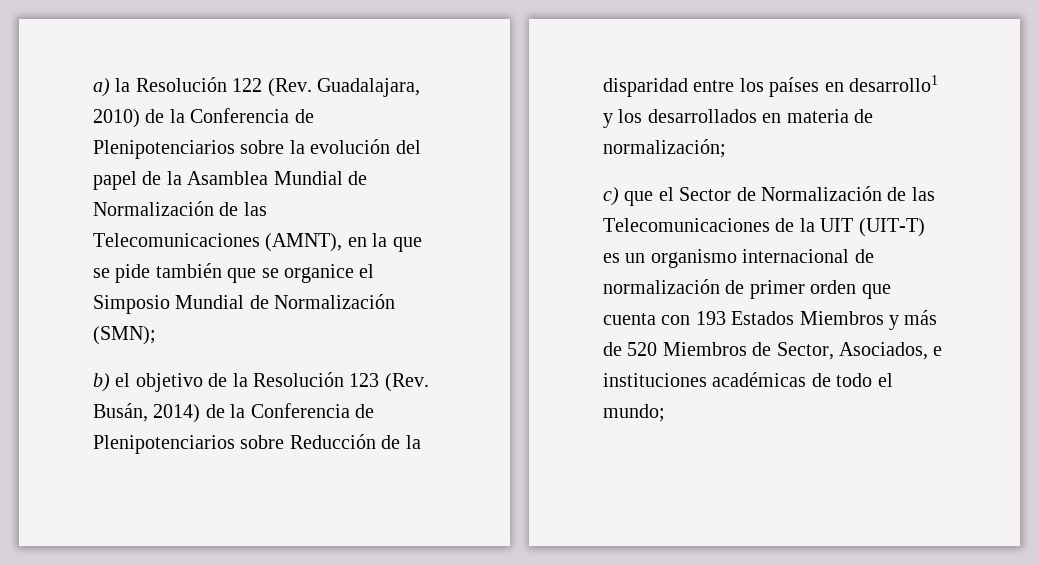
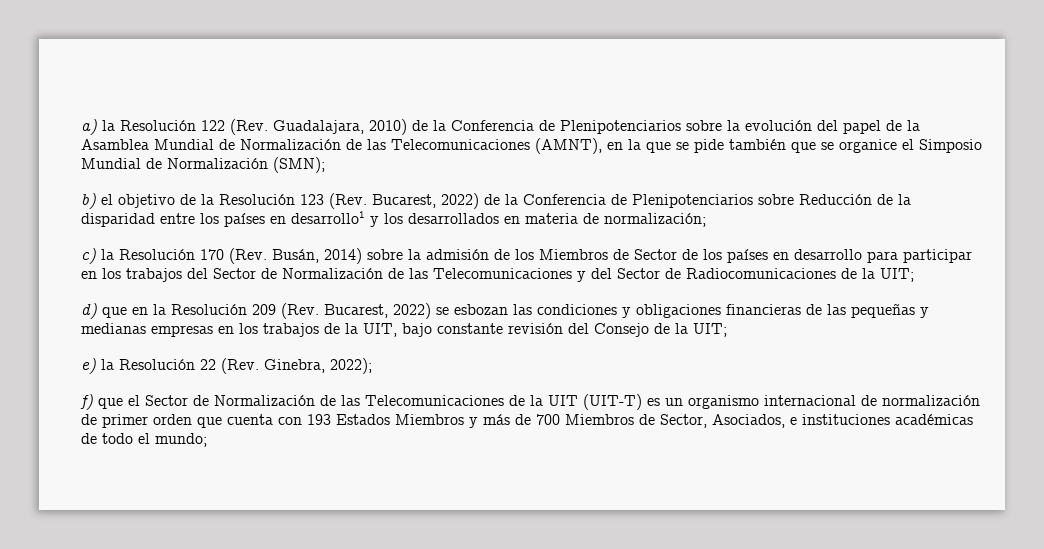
[93,403,201,423] Busán, 2014) -> [372,193,479,209] Bucarest, 2022)
(619, 196) none -> [101,248,972,264] [81,268,914,282] [81,303,929,319] [81,323,727,337] [81,358,372,374] [80,394,93,410] la Resolución 170 (Rev. Busán, 2014) sobre la admisión de los Miembros de Sector de los países en desarrollo para participar en los trabajos del Sector de Normalización de las Telecomunicaciones y del Sector de Radiocomunicaciones de la UIT; // d) que en la Resolución 209 (Rev. Bucarest, 2022) se esbozan las condiciones y obligaciones financieras de las pequeñas y medianas empresas en los trabajos de la UIT, bajo constante revisión del Consejo de la UIT; // e) la Resolución 22 (Rev. Ginebra, 2022); // f)
[627,342,658,356] 520 -> [536,414,560,425] 700

